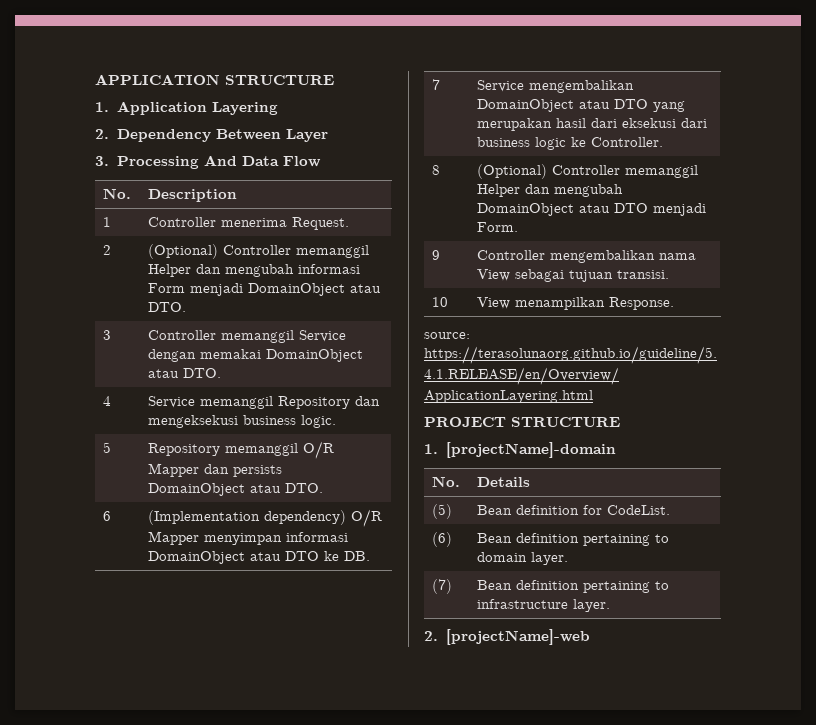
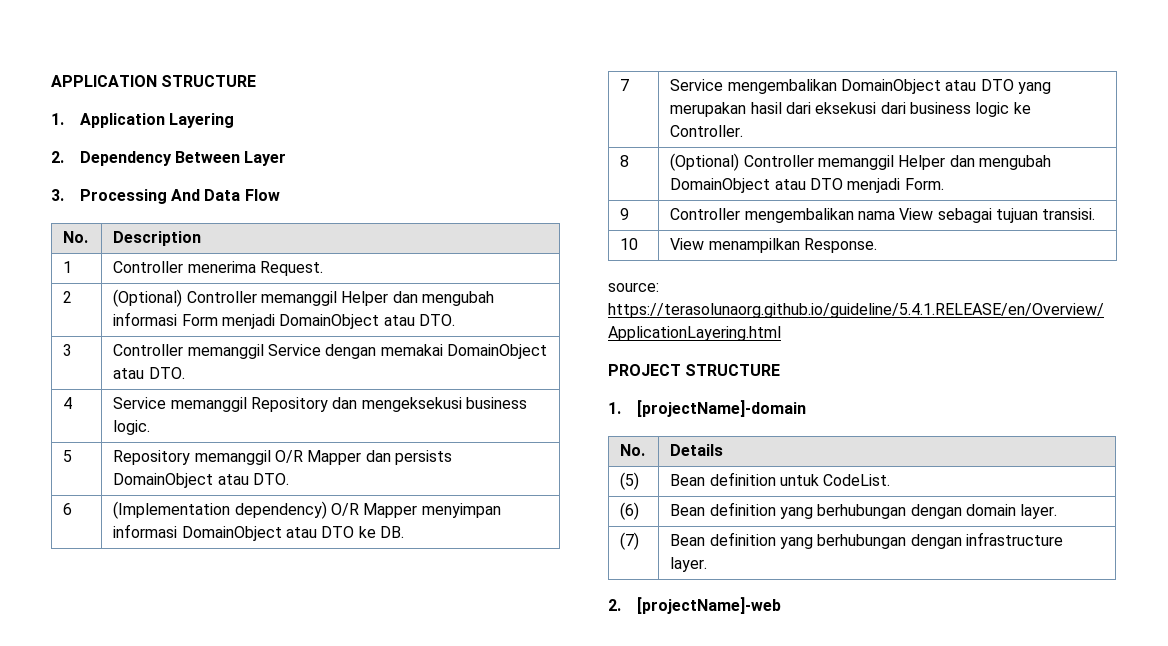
[583,505,603,515] for -> [780,474,820,486] untuk
[583,534,670,546] pertaining to -> [780,504,962,519] yang berhubungan dengan
[583,581,670,593] pertaining to -> [780,534,962,549] yang berhubungan dengan

